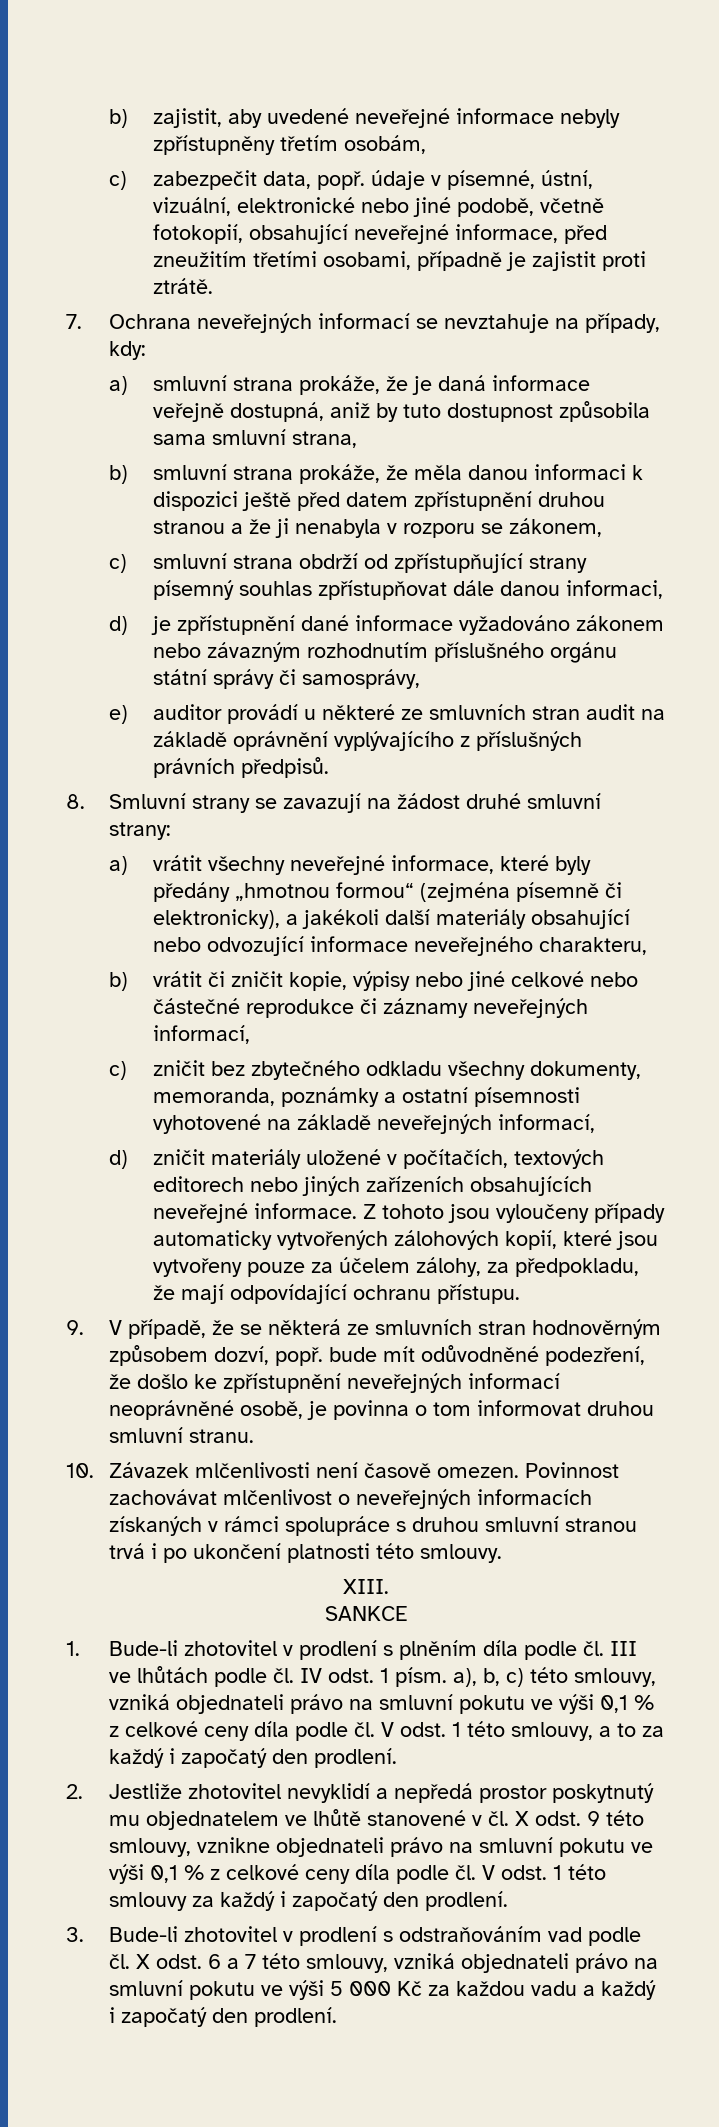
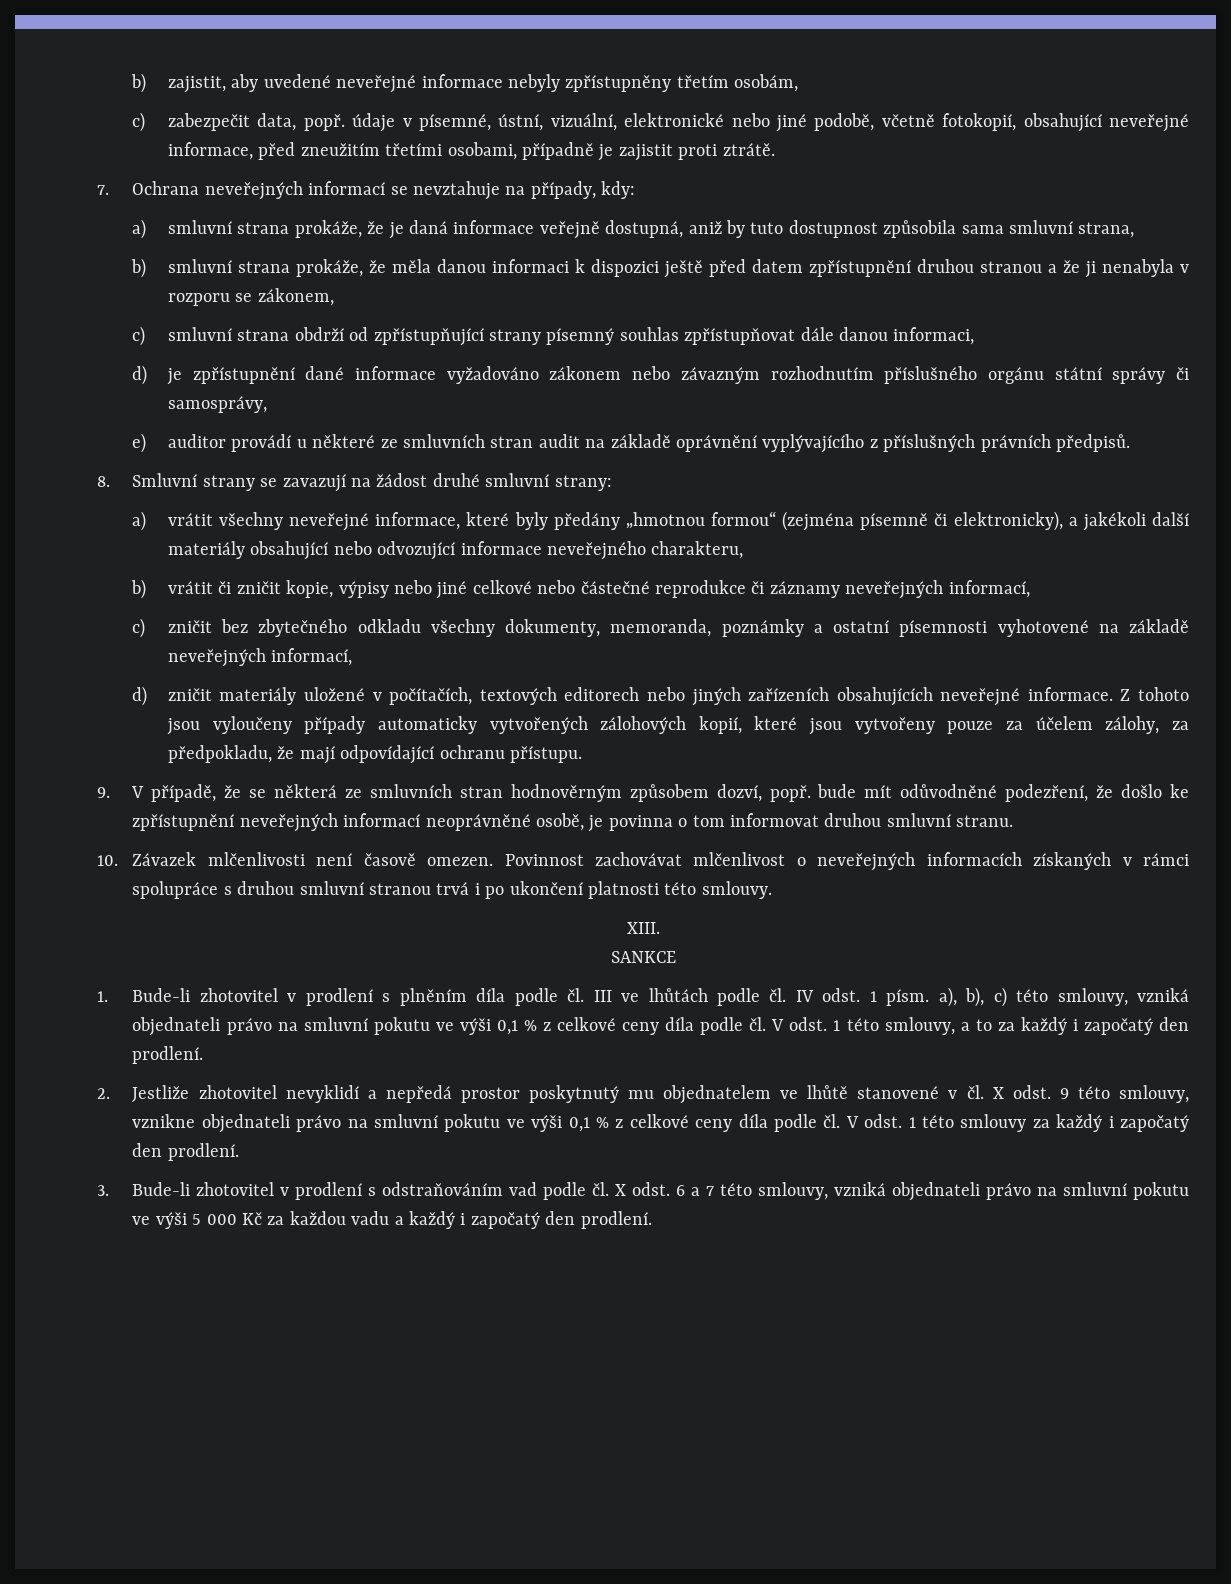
[483,1668,501,1686] b, -> [965,987,985,1007] b),

